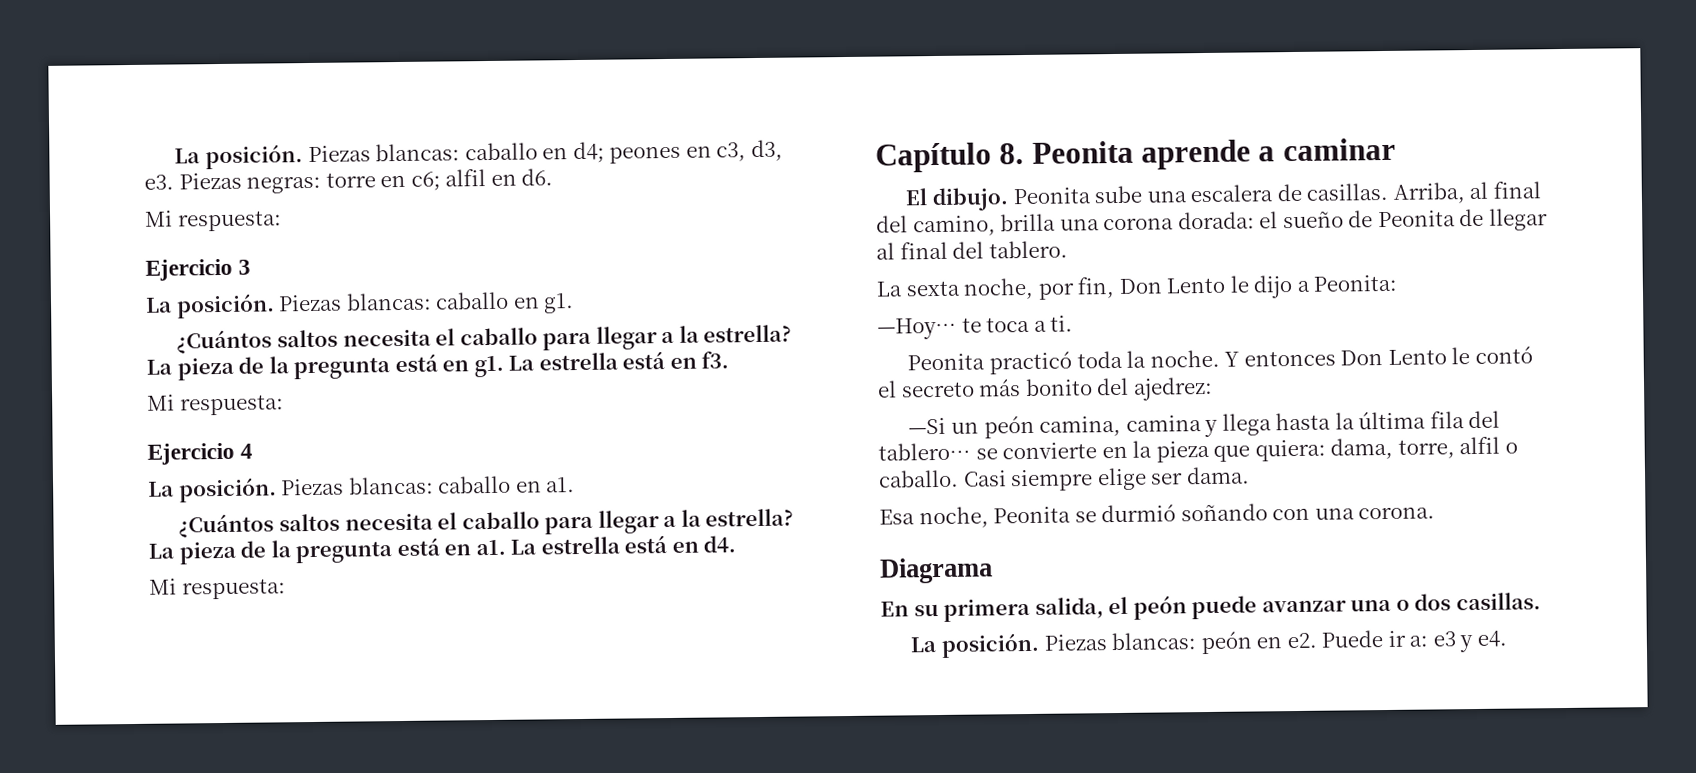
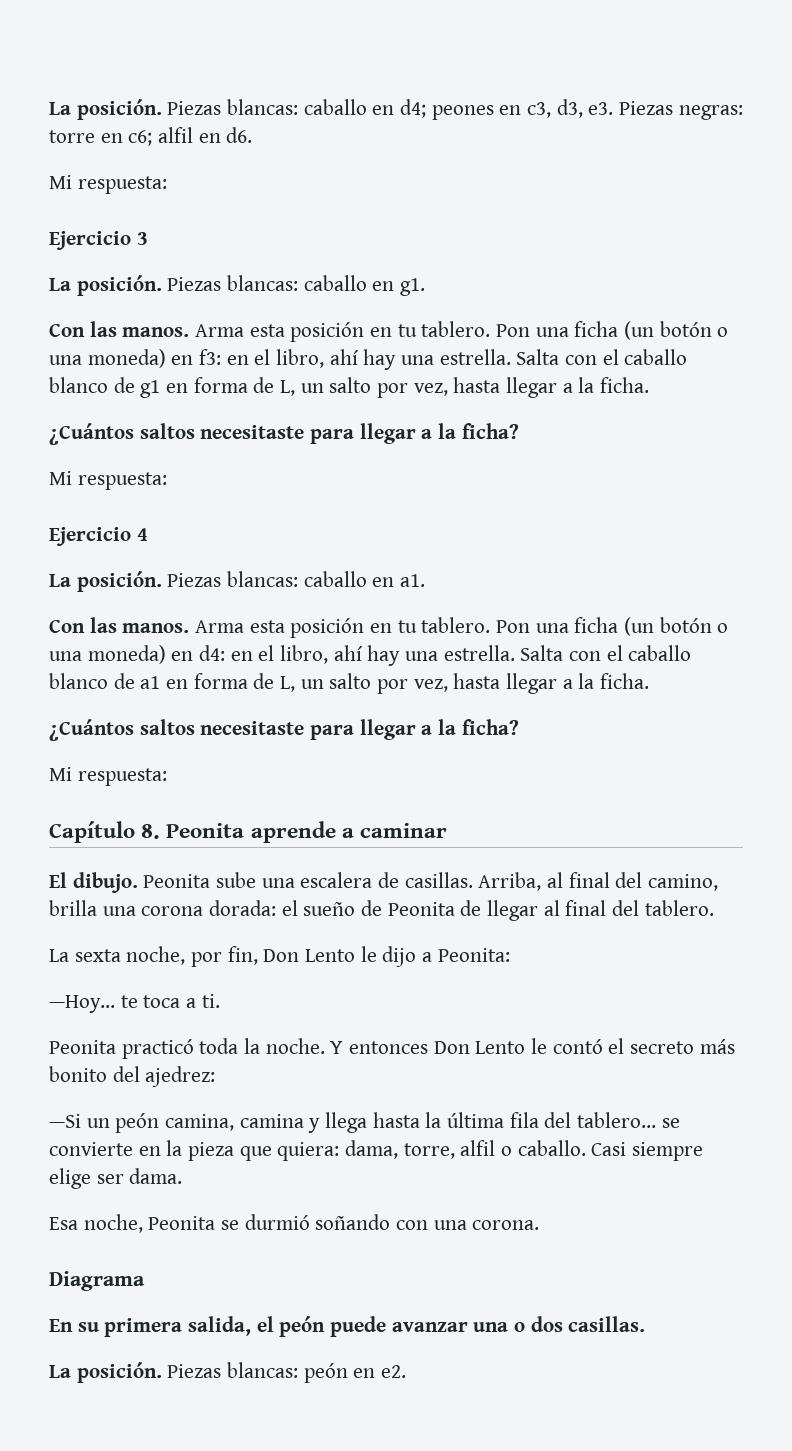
[176,324,793,354] [146,351,730,381] // ¿Cuántos saltos necesita el caballo para llegar a la estrella? La pieza de la pregunta está en g1. La estrella está en f3. -> [49,321,729,342] [49,349,688,370] [49,377,650,398] [49,423,519,445] // Con las manos. Arma esta posición en tu tablero. Pon una ficha (un botón o una moneda) en f3: en el libro, ahí hay una estrella. Salta con el caballo blanco de g1 en forma de L, un salto por vez, hasta llegar a la ficha. // ¿Cuántos saltos necesitaste para llegar a la ficha?
[178,508,795,538] [148,535,737,565] // ¿Cuántos saltos necesita el caballo para llegar a la estrella? La pieza de la pregunta está en a1. La estrella está en d4. -> [49,617,729,638] [49,645,692,666] [49,673,650,694] [49,719,519,741] // Con las manos. Arma esta posición en tu tablero. Pon una ficha (un botón o una moneda) en d4: en el libro, ahí hay una estrella. Salta con el caballo blanco de a1 en forma de L, un salto por vez, hasta llegar a la ficha. // ¿Cuántos saltos necesitaste para llegar a la ficha?
[1321,630,1507,653] Puede ir a: e3 y e4. -> (407, 1371) none

